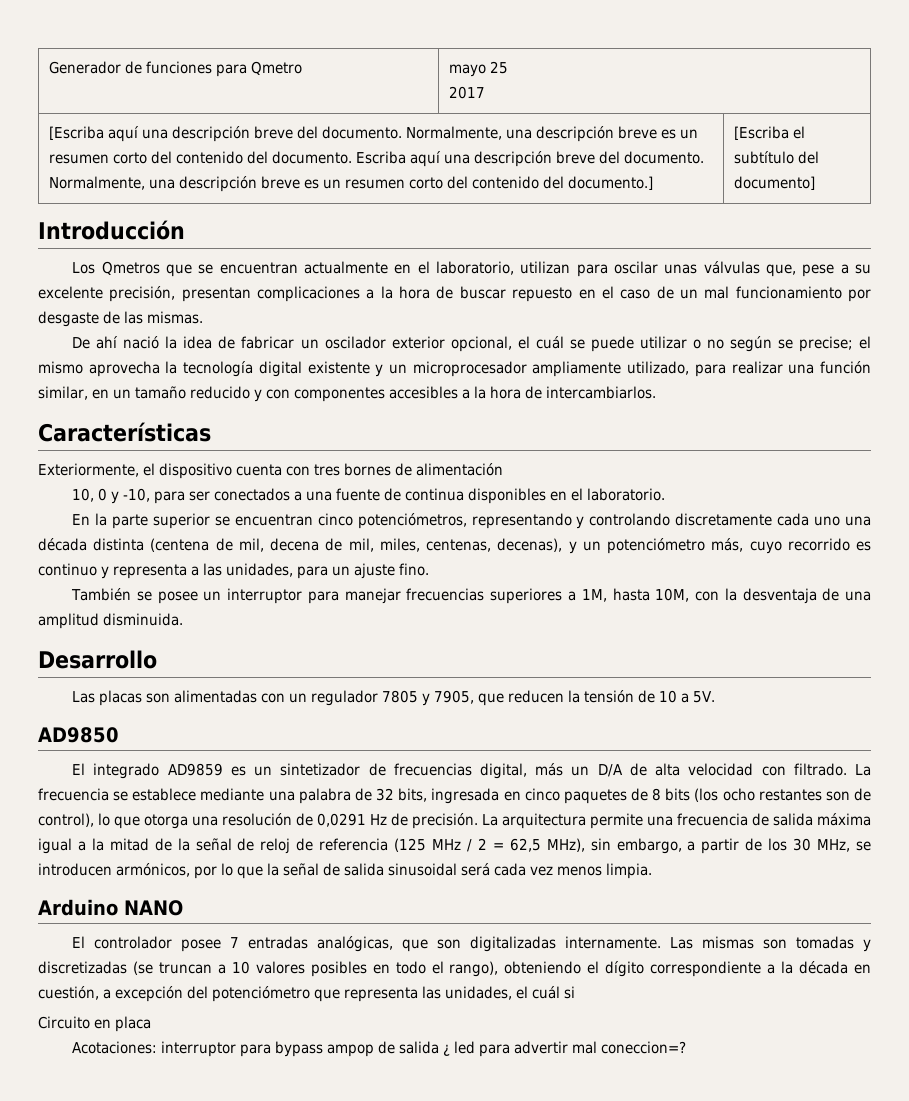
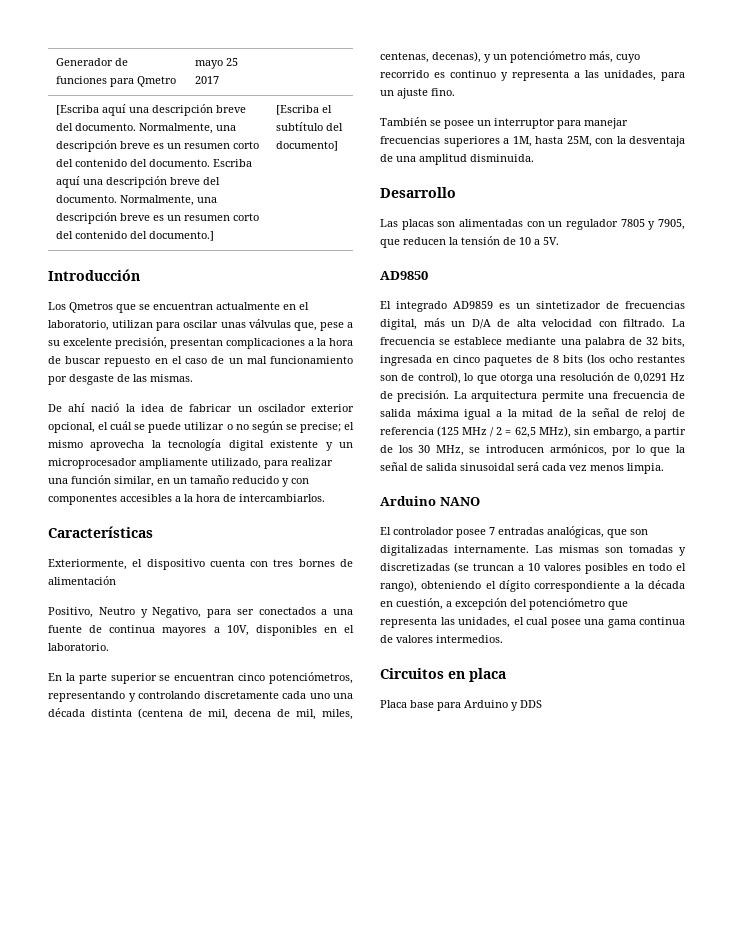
[72,488,151,504] 10, 0 y -10, -> [48,607,202,618] Positivo, Neutro y Negativo,
(465, 494) none -> [162,625,249,636] mayores a 10V,
[655,588,690,602] 10M, -> [566,136,592,147] 25M,
[532,986,575,999] [38,1016,151,1032] [72,1041,687,1057] cuál si // Circuito en placa // Acotaciones: interruptor para bypass ampop de salida ¿ led para advertir mal coneccion=? -> [526,617,685,628] [380,635,503,643] [380,668,506,682] [380,700,542,711] cual posee una gama continua de valores intermedios. // Circuitos en placa // Placa base para Arduino y DDS

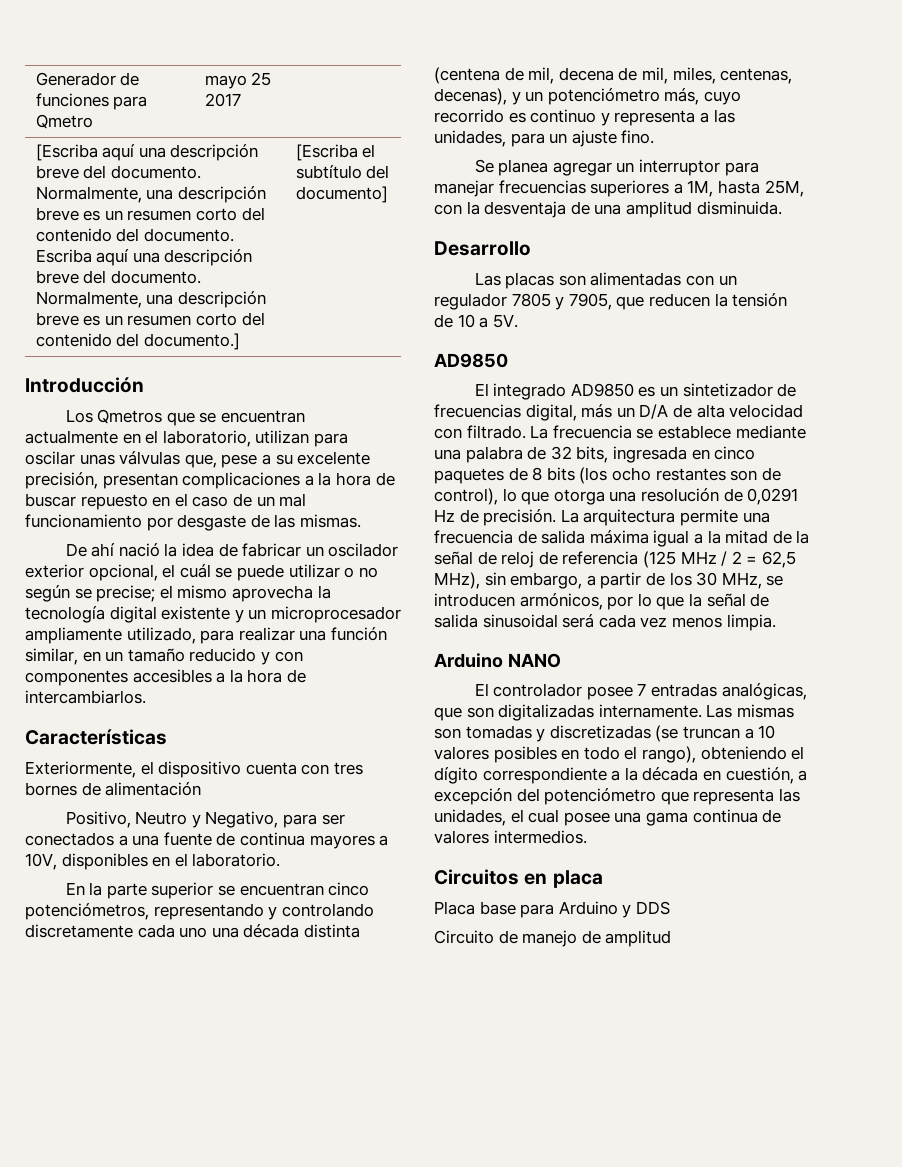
[380,117,474,129] También se posee -> [474,159,612,176] Se planea agregar
[453,301,493,309] AD9859 -> [570,383,634,397] AD9850
(542, 704) none -> [434,930,672,947] // Circuito de manejo de amplitud

